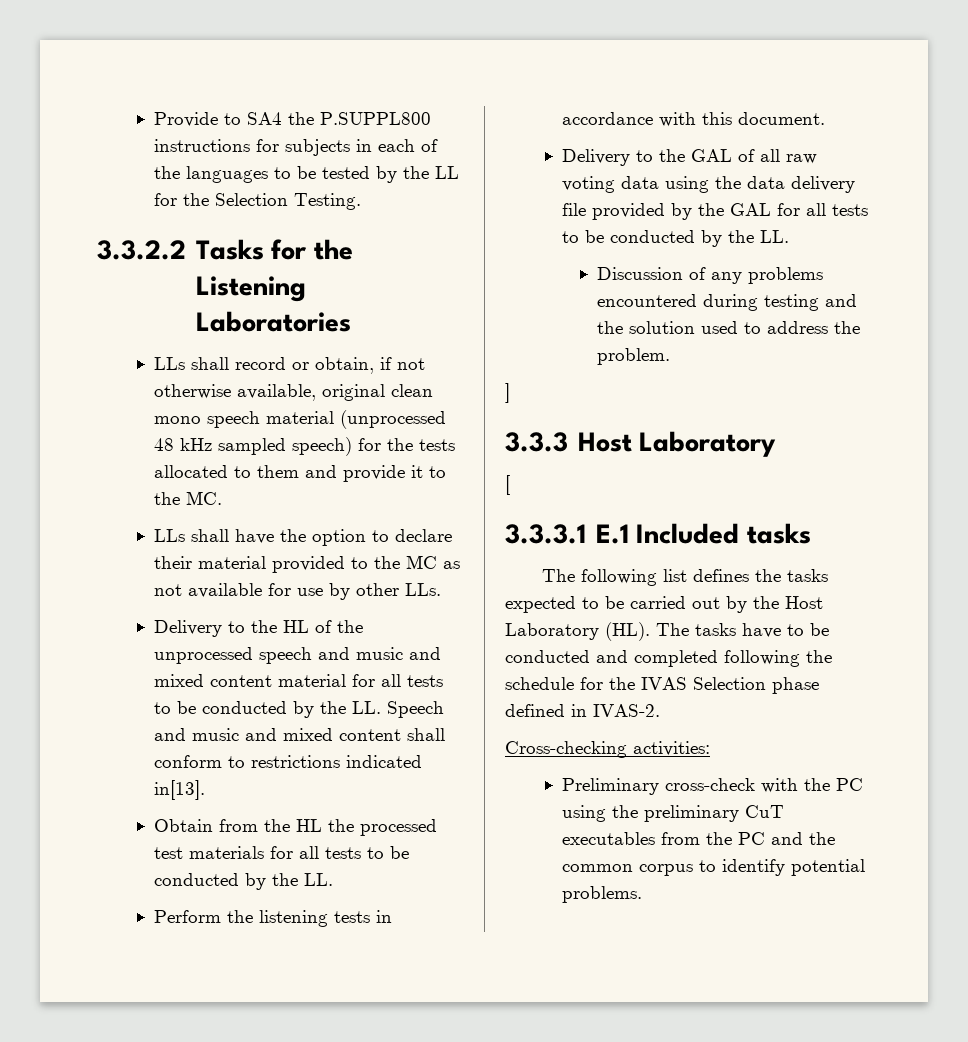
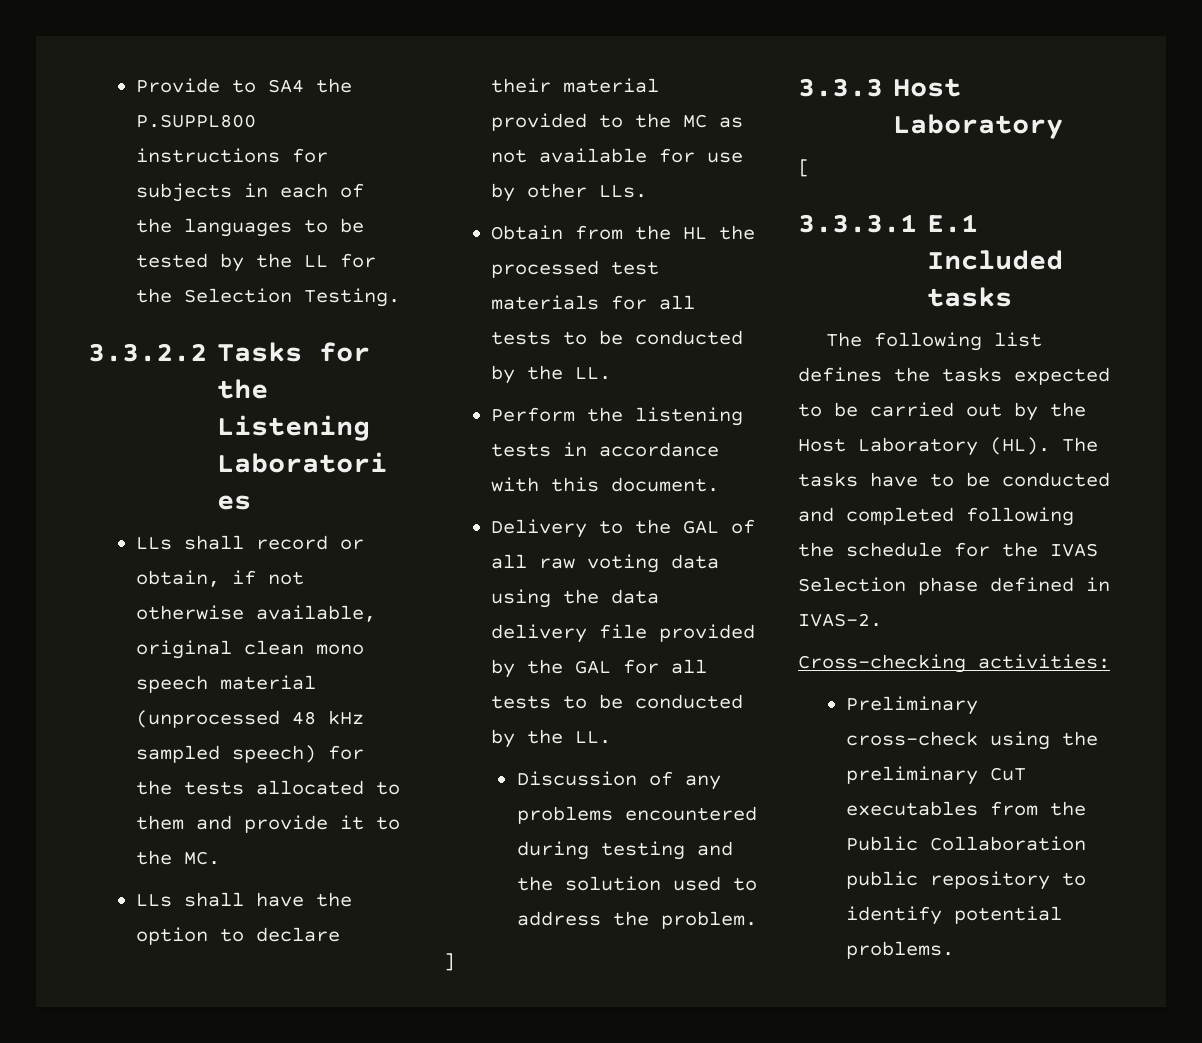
[153,620,363,637] [153,647,441,664] [153,674,443,687] [153,701,444,718] [153,728,445,741] [153,755,422,768] [153,780,205,800] // Delivery to the HL of the unprocessed speech and music and mixed content material for all tests to be conducted by the LL. Speech and music and mixed content shall conform to restrictions indicated in[13]. -> (648, 191) none
[760,778,863,793] with the PC -> (979, 738) none
[737,832,835,845] [561,864,693,876] PC and the common corpus -> [846,836,1087,851] [846,871,1051,890] Public Collaboration public repository

